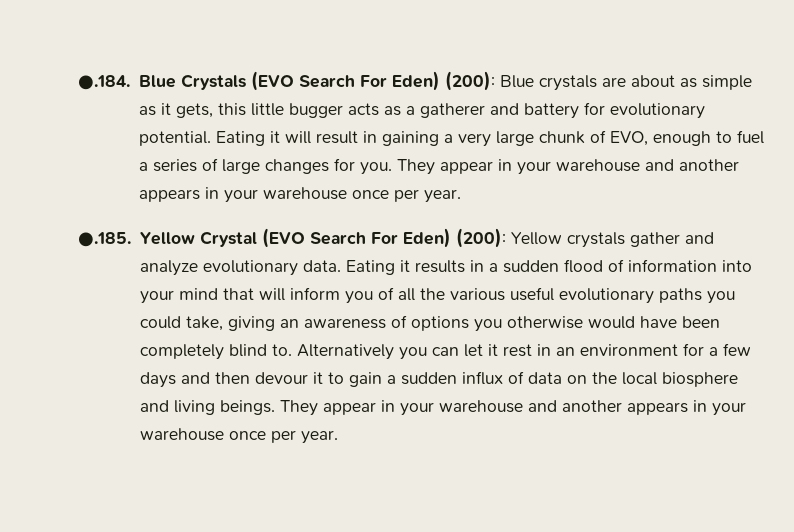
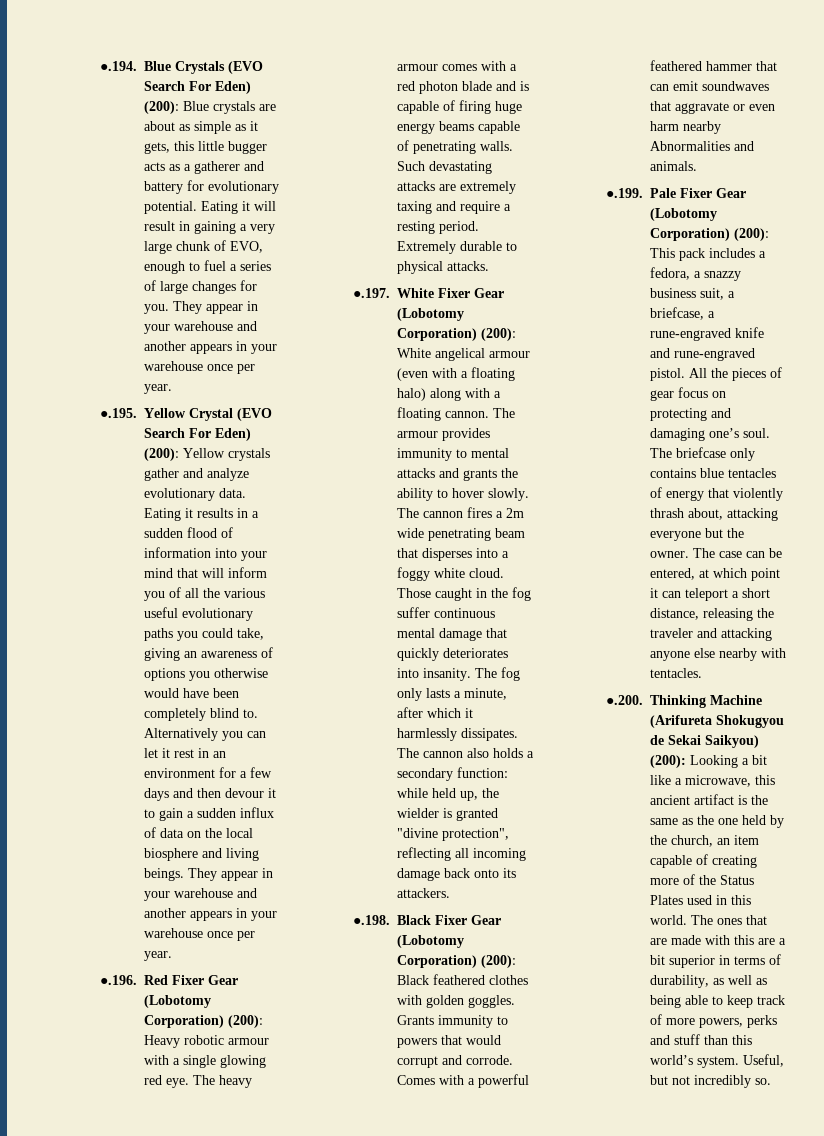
[77,75,130,90] ●.184. -> [100,61,138,71] ●.194.
[77,232,131,247] ●.185. -> [100,408,138,418] ●.195.
(338, 437) none -> [100,975,239,985] [144,995,212,1008] [144,1015,264,1028] [144,1035,270,1048] [144,1055,267,1068] [144,1075,253,1088] [397,61,518,71] [397,81,530,94] [397,100,523,114] [397,121,521,134] [397,140,514,154] [397,161,493,174] [397,181,517,194] [397,201,512,214] [397,221,480,234] [397,241,518,254] [397,261,490,274] [353,288,505,298] [397,308,465,321] [397,328,517,341] [397,348,531,361] [397,367,516,381] [397,388,502,401] [397,407,516,421] [397,428,491,441] [397,448,510,461] [397,468,519,481] [397,488,530,501] [397,507,525,518] [397,528,526,541] [397,548,510,561] [397,567,505,581] [397,587,532,601] [397,607,496,618] [397,628,508,641] [397,648,509,661] [397,667,521,681] [397,688,508,701] [397,707,474,718] [397,728,519,741] [397,748,535,758] [397,767,509,781] [397,788,500,801] [397,808,499,821] [397,828,510,841] [397,847,527,861] [397,868,517,881] [397,888,451,898] [353,915,502,925] [397,935,465,948] [397,955,517,968] [397,974,529,985] [397,995,516,1008] [397,1015,509,1028] [397,1035,502,1048] [397,1055,514,1068] [397,1074,530,1088] [650,60,778,71] [650,81,770,91] [650,101,776,114] [650,121,722,134] [650,141,755,151] [650,161,698,171] [606,188,747,198] [650,208,718,221] [650,228,770,241] [650,248,767,261] [650,267,742,281] [650,288,736,300] [650,307,716,320] [650,327,765,341] [650,348,756,361] [650,367,783,381] [650,387,727,401] [650,408,732,421] [650,428,771,441] [650,447,756,461] [650,468,777,478] [650,487,784,501] [650,508,779,521] [650,528,745,541] [650,548,783,558] [650,568,781,581] [650,588,771,601] [650,608,775,621] [650,628,773,641] [650,648,787,661] [650,668,703,678] [606,695,763,708] [650,715,785,728] [650,735,760,748] [650,755,768,768] [650,775,776,787] [650,794,769,805] [650,815,785,828] [650,835,760,847] [650,854,758,868] [650,874,755,885] [650,895,752,905] [650,915,768,925] [650,935,787,945] [650,954,782,968] [650,975,768,988] [650,995,786,1008] [650,1014,778,1028] [650,1034,753,1045] [650,1054,785,1068] [650,1075,772,1088] // ●.196. Red Fixer Gear (Lobotomy Corporation) (200): Heavy robotic armour with a single glowing red eye. The heavy armour comes with a red photon blade and is capable of firing huge energy beams capable of penetrating walls. Such devastating attacks are extremely taxing and require a resting period. Extremely durable to physical attacks. // ●.197. White Fixer Gear (Lobotomy Corporation) (200): White angelical armour (even with a floating halo) along with a floating cannon. The armour provides immunity to mental attacks and grants the ability to hover slowly. The cannon fires a 2m wide penetrating beam that disperses into a foggy white cloud. Those caught in the fog suffer continuous mental damage that quickly deteriorates into insanity. The fog only lasts a minute, after which it harmlessly dissipates. The cannon also holds a secondary function: while held up, the wielder is granted "divine protection", reflecting all incoming damage back onto its attackers. // ●.198. Black Fixer Gear (Lobotomy Corporation) (200): Black feathered clothes with golden goggles. Grants immunity to powers that would corrupt and corrode. Comes with a powerful feathered hammer that can emit soundwaves that aggravate or even harm nearby Abnormalities and animals. // ●.199. Pale Fixer Gear (Lobotomy Corporation) (200): This pack includes a fedora, a snazzy business suit, a briefcase, a rune-engraved knife and rune-engraved pistol. All the pieces of gear focus on protecting and damaging one’s soul. The briefcase only contains blue tentacles of energy that violently thrash about, attacking everyone but the owner. The case can be entered, at which point it can teleport a short distance, releasing the traveler and attacking anyone else nearby with tentacles. // ●.200. Thinking Machine (Arifureta Shokugyou de Sekai Saikyou) (200): Looking a bit like a microwave, this ancient artifact is the same as the one held by the church, an item capable of creating more of the Status Plates used in this world. The ones that are made with this are a bit superior in terms of durability, as well as being able to keep track of more powers, perks and stuff than this world’s system. Useful, but not incredibly so.

